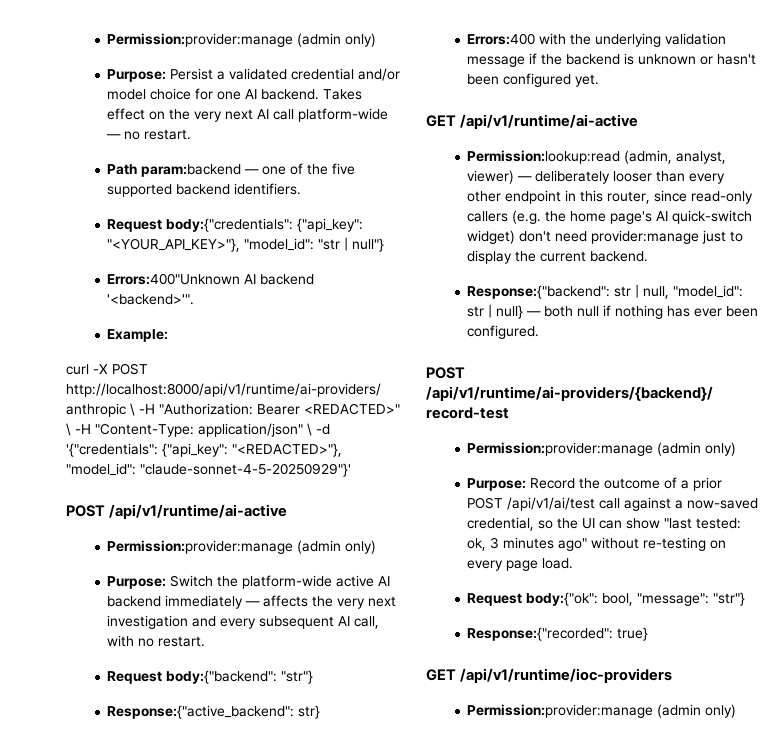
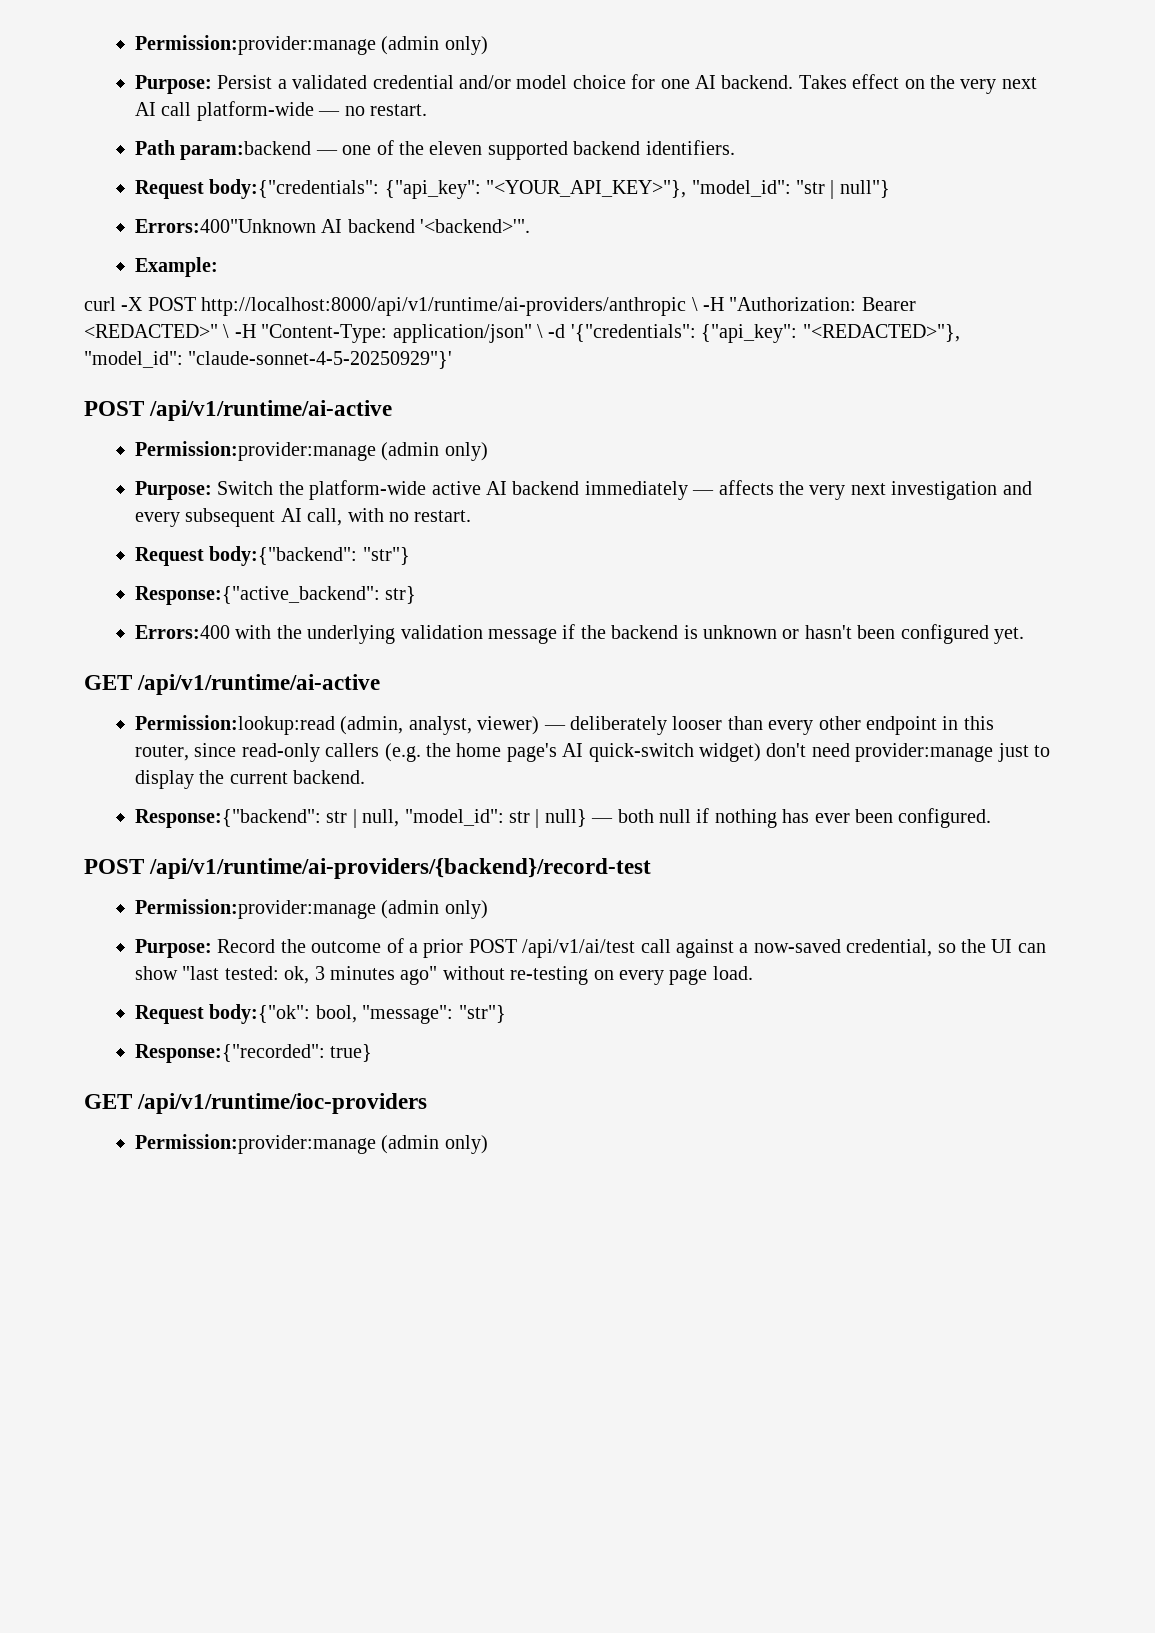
[332,163,356,175] five -> [429,141,483,155] eleven

